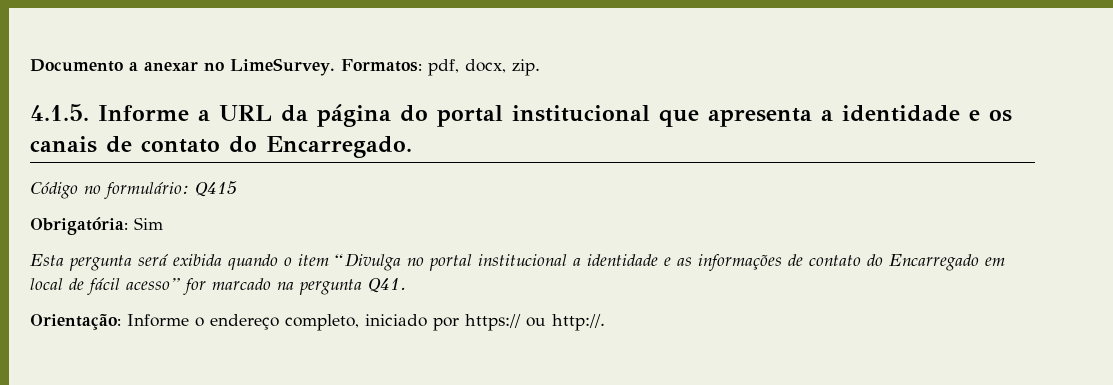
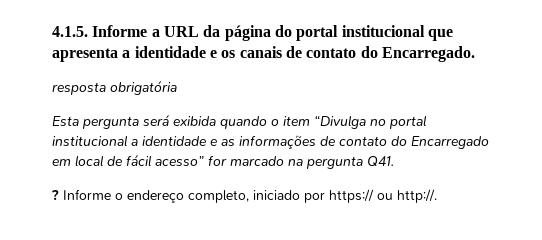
[30,58,540,76] Documento a anexar no LimeSurvey. Formatos: pdf, docx, zip. // -> (52, 31) none
[30,181,237,199] [30,217,163,235] Código no formulário: Q415 // Obrigatória: Sim -> [52,80,177,95] resposta obrigatória
[30,313,121,330] Orientação: -> [51,190,59,200] ?

